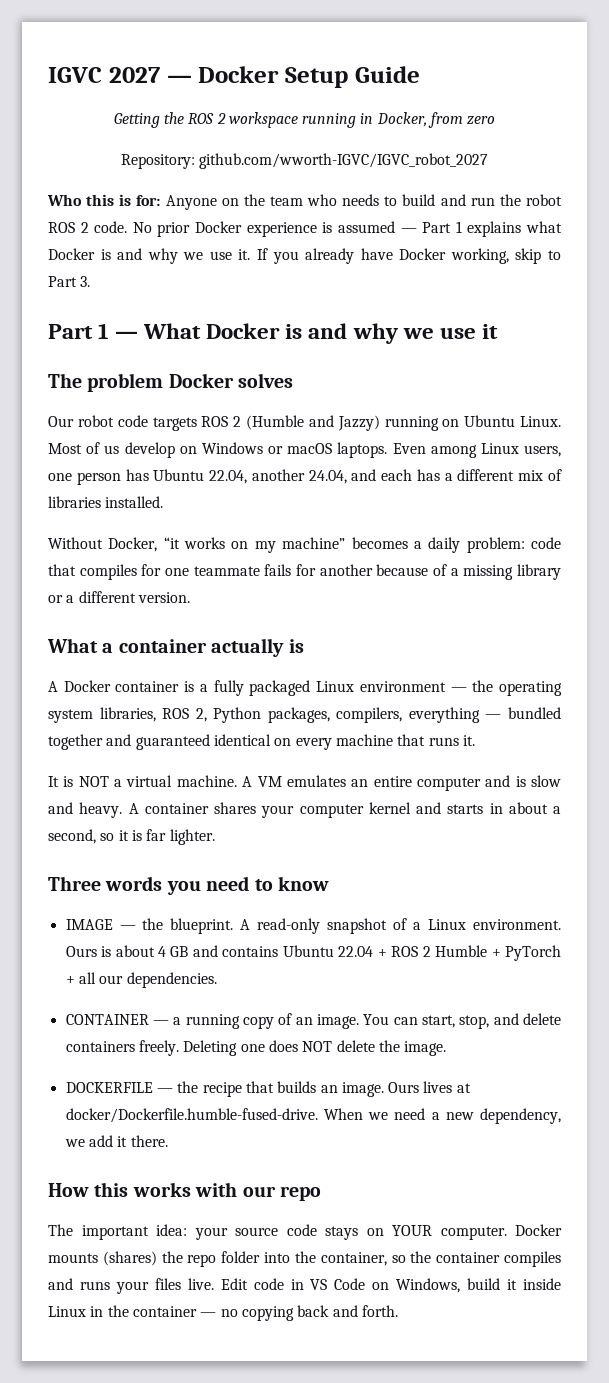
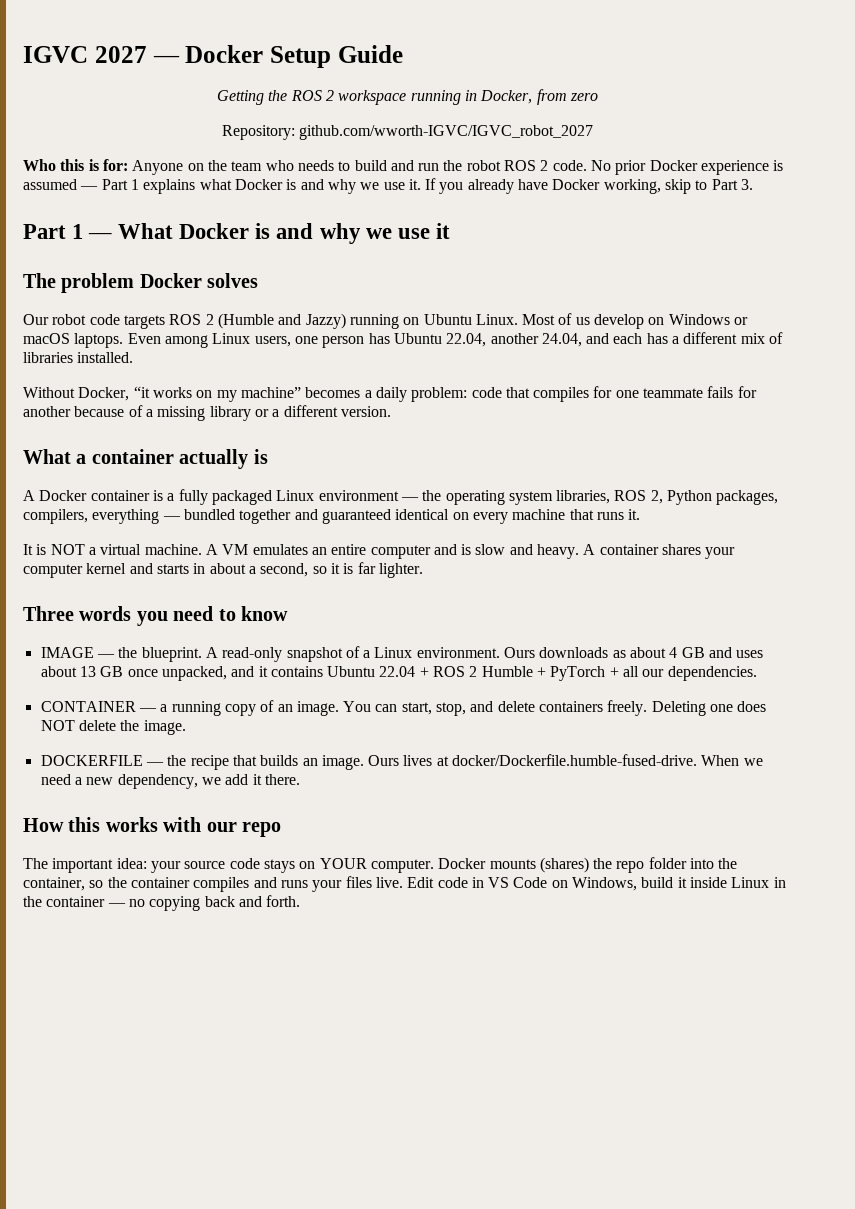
[101,946,112,957] is -> [539,647,626,658] downloads as
(218, 951) none -> [736,650,764,658] [40,666,268,681] uses about 13 GB once unpacked, and it

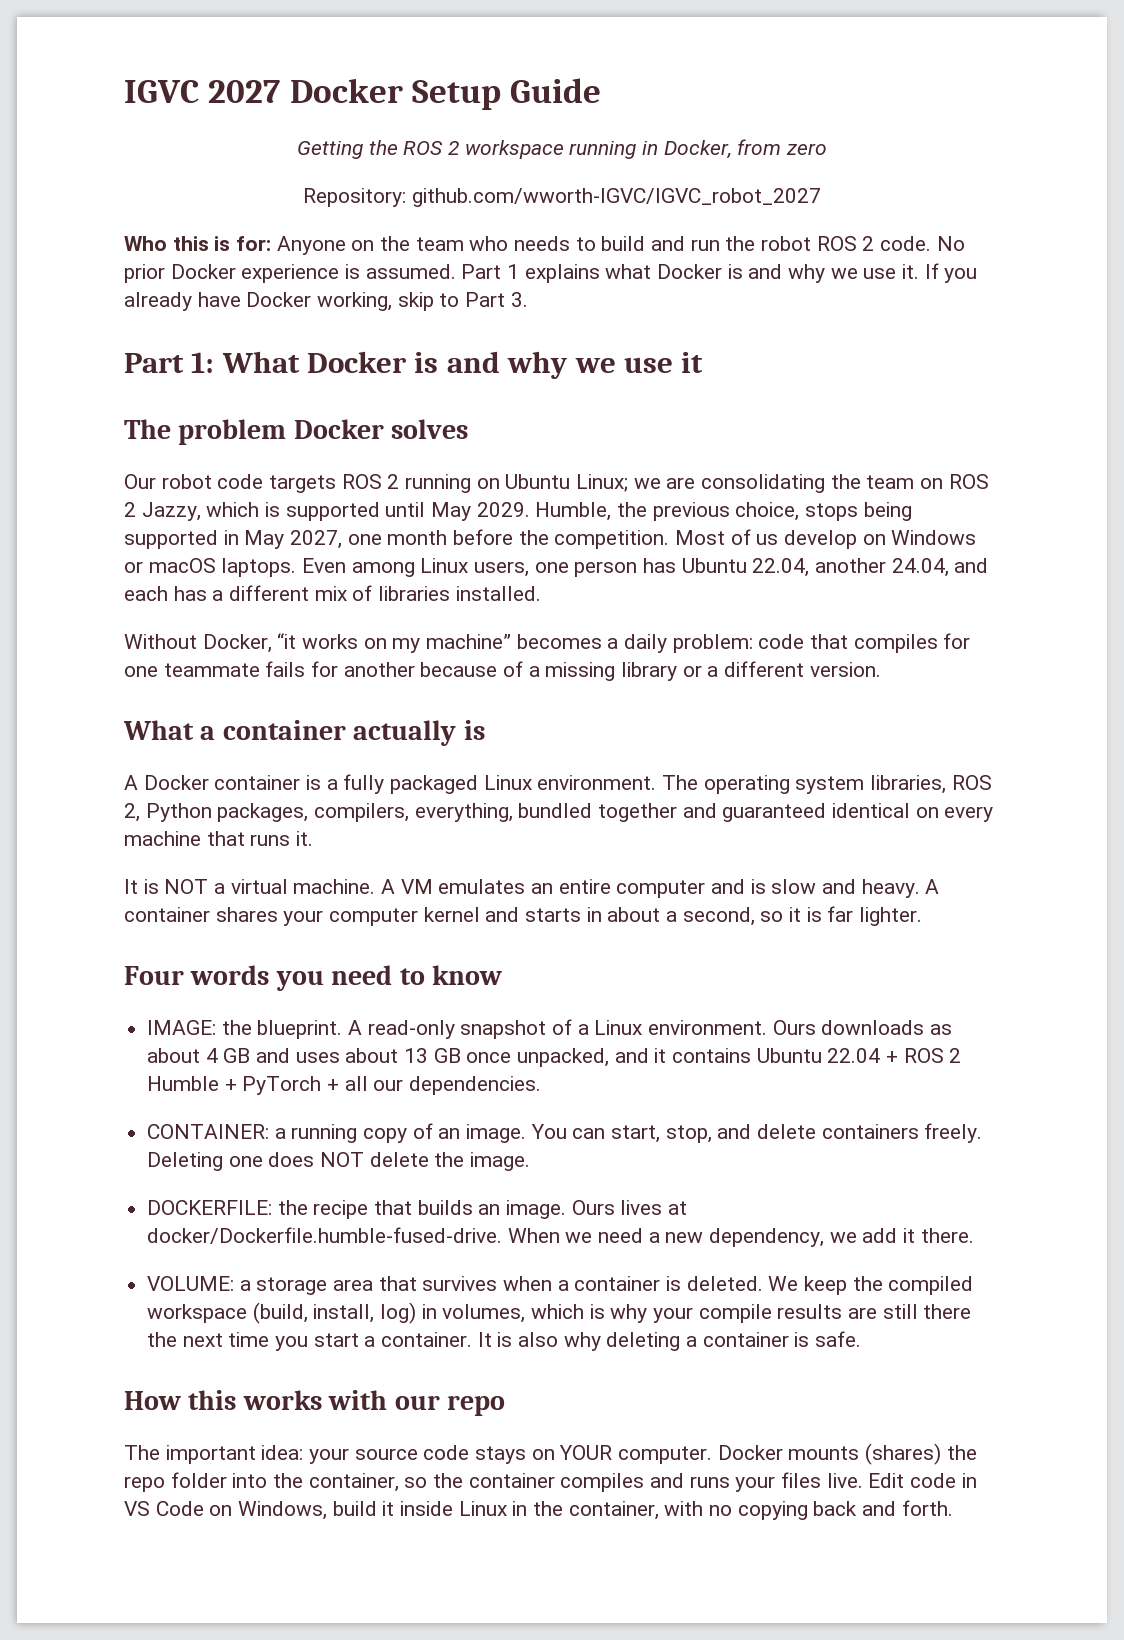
[152,55,180,63] — -> (281, 91) none
[23,179,99,190] assumed — -> [365,264,456,279] assumed.
[72,224,113,239] 1 — -> [191,352,215,373] 1:
[217,313,518,329] (Humble and Jazzy) running on Ubuntu Linux. -> [405,474,989,493] [124,502,912,521] [124,529,670,549] running on Ubuntu Linux; we are consolidating the team on ROS 2 Jazzy, which is supported until May 2029. Humble, the previous choice, stops being supported in May 2027, one month before the competition.
[318,490,442,501] environment — the -> [537,775,699,790] environment. The
[92,509,181,524] everything — -> [414,803,513,822] everything,
[23,606,74,621] Three -> [124,966,184,985] Four
[40,647,115,658] IMAGE — -> [147,1020,217,1035] IMAGE:
[40,701,157,712] CONTAINER — -> [147,1124,270,1139] CONTAINER:
[40,755,164,766] DOCKERFILE — -> [147,1200,273,1215] DOCKERFILE:
(300, 779) none -> [147,1276,974,1295] [147,1302,972,1324] [147,1331,862,1351] // VOLUME: a storage area that survives when a container is deleted. We keep the compiled workspace (build, install, log) in volumes, which is why your compile results are still there the next time you start a container. It is also why deleting a container is safe.
[46,896,126,907] container — -> [568,1501,704,1520] container, with

